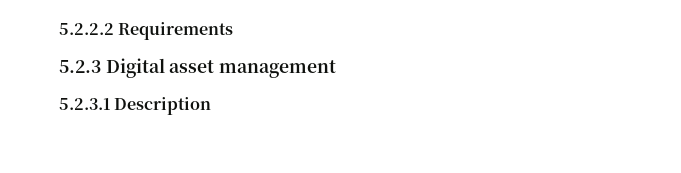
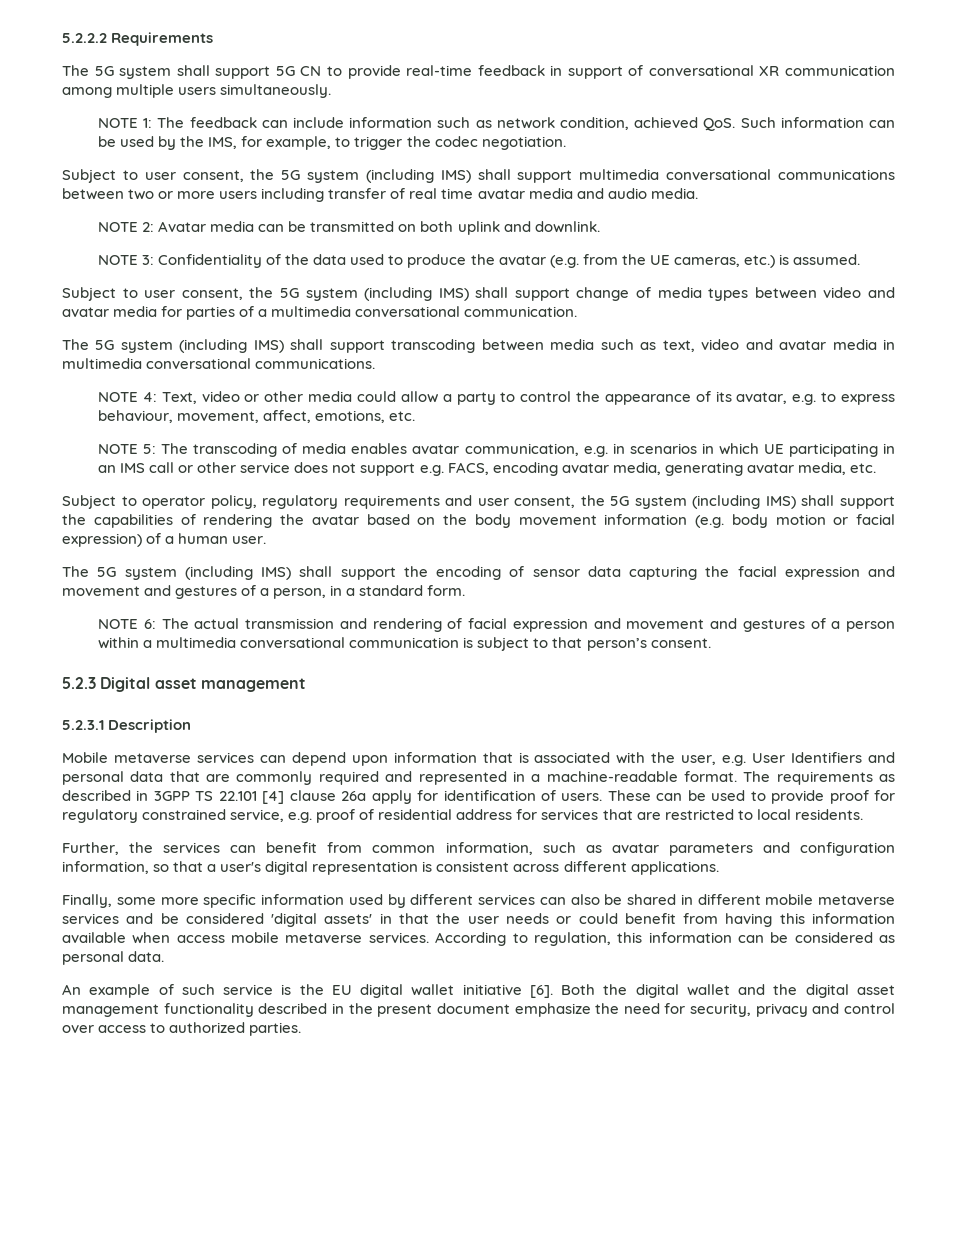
(234, 31) none -> [62,65,895,79] [62,84,332,98] [98,117,895,131] [98,136,566,150] [62,169,895,183] [62,188,698,202] [98,221,600,235] [98,254,860,268] [62,287,896,301] [62,306,578,320] [62,339,896,353] [62,358,376,369] [98,391,896,405] [98,410,416,423] [98,443,895,457] [98,462,876,476] [62,495,895,509] [62,514,895,528] [62,533,267,547] [62,566,895,580] [62,585,466,599] [98,618,895,632] [98,637,711,651] // The 5G system shall support 5G CN to provide real-time feedback in support of conversational XR communication among multiple users simultaneously. // NOTE 1: The feedback can include information such as network condition, achieved QoS. Such information can be used by the IMS, for example, to trigger the codec negotiation. // Subject to user consent, the 5G system (including IMS) shall support multimedia conversational communications between two or more users including transfer of real time avatar media and audio media. // NOTE 2: Avatar media can be transmitted on both uplink and downlink. // NOTE 3: Confidentiality of the data used to produce the avatar (e.g. from the UE cameras, etc.) is assumed. // Subject to user consent, the 5G system (including IMS) shall support change of media types between video and avatar media for parties of a multimedia conversational communication. // The 5G system (including IMS) shall support transcoding between media such as text, video and avatar media in multimedia conversational communications. // NOTE 4: Text, video or other media could allow a party to control the appearance of its avatar, e.g. to express behaviour, movement, affect, emotions, etc. // NOTE 5: The transcoding of media enables avatar communication, e.g. in scenarios in which UE participating in an IMS call or other service does not support e.g. FACS, encoding avatar media, generating avatar media, etc. // Subject to operator policy, regulatory requirements and user consent, the 5G system (including IMS) shall support the capabilities of rendering the avatar based on the body movement information (e.g. body motion or facial expression) of a human user. // The 5G system (including IMS) shall support the encoding of sensor data capturing the facial expression and movement and gestures of a person, in a standard form. // NOTE 6: The actual transmission and rendering of facial expression and movement and gestures of a person within a multimedia conversational communication is subject to that person’s consent.
(212, 106) none -> [62,752,895,766] [62,771,895,785] [62,790,896,804] [62,809,863,823] [62,842,896,856] [62,861,719,875] [62,894,895,908] [62,913,895,927] [62,932,896,946] [62,951,165,965] [62,984,896,998] [62,1003,895,1017] [62,1022,302,1036] // Mobile metaverse services can depend upon information that is associated with the user, e.g. User Identifiers and personal data that are commonly required and represented in a machine-readable format. The requirements as described in 3GPP TS 22.101 [4] clause 26a apply for identification of users. These can be used to provide proof for regulatory constrained service, e.g. proof of residential address for services that are restricted to local residents. // Further, the services can benefit from common information, such as avatar parameters and configuration information, so that a user's digital representation is consistent across different applications. // Finally, some more specific information used by different services can also be shared in different mobile metaverse services and be considered 'digital assets' in that the user needs or could benefit from having this information available when access mobile metaverse services. According to regulation, this information can be considered as personal data. // An example of such service is the EU digital wallet initiative [6]. Both the digital wallet and the digital asset management functionality described in the present document emphasize the need for security, privacy and control over access to authorized parties.

